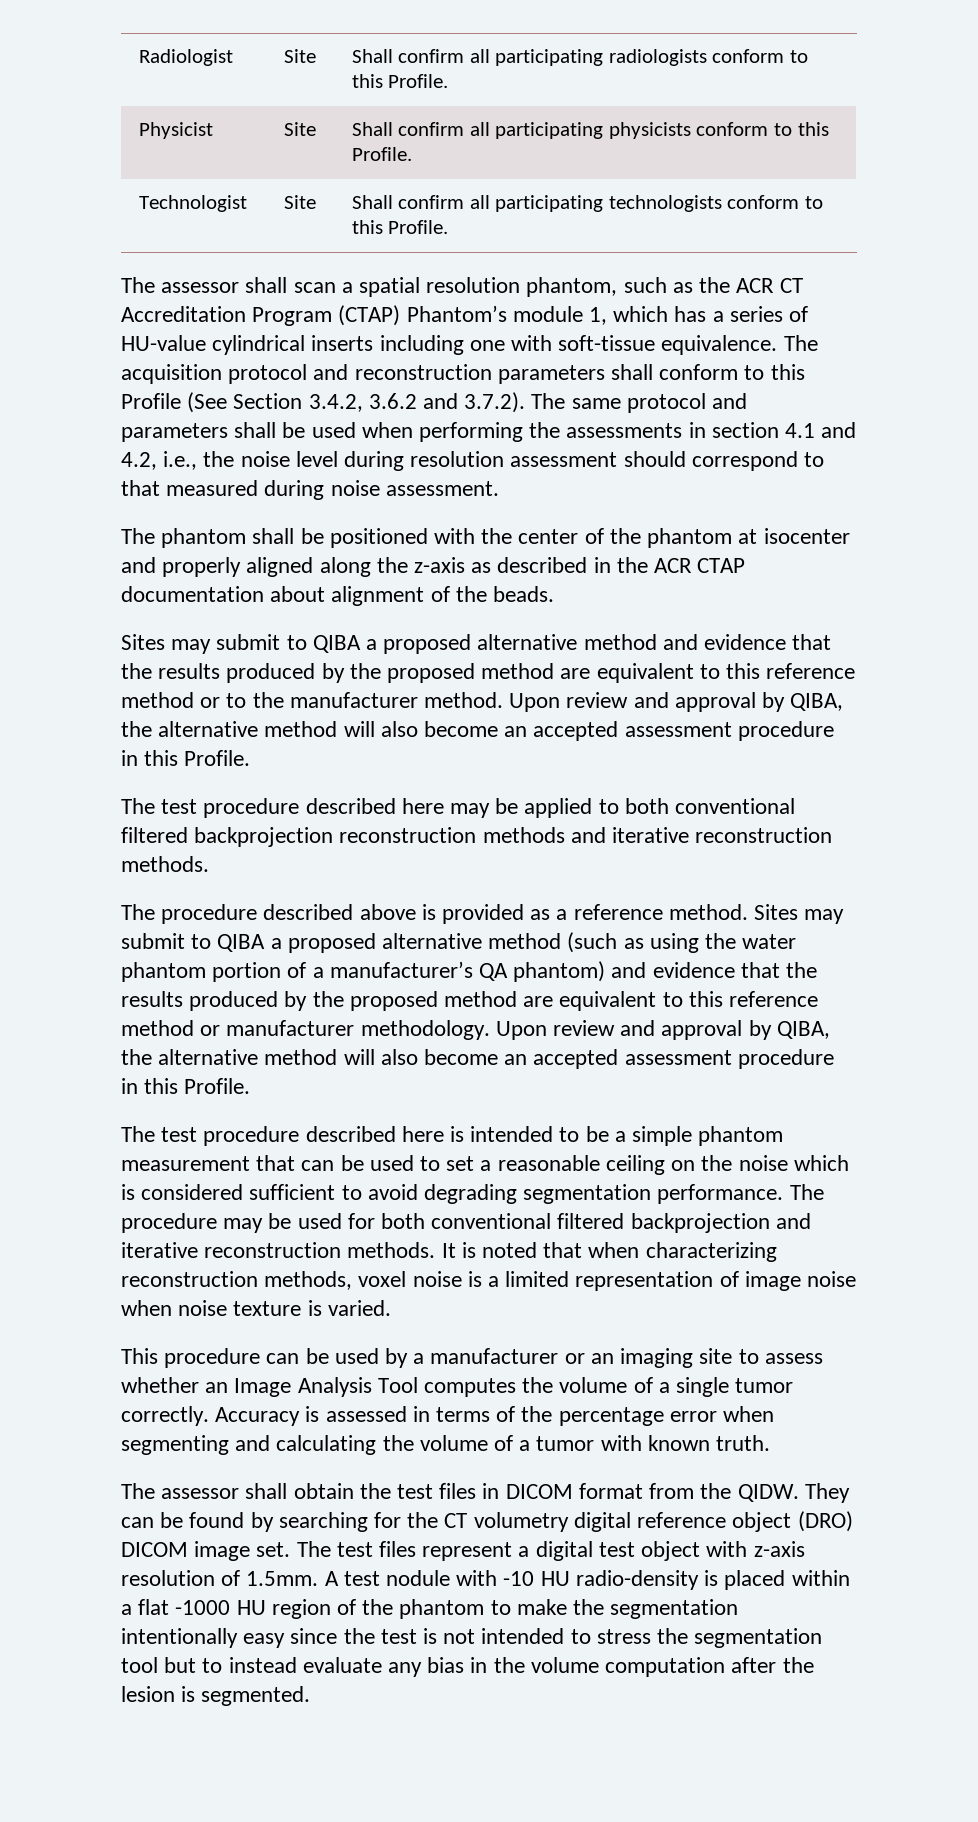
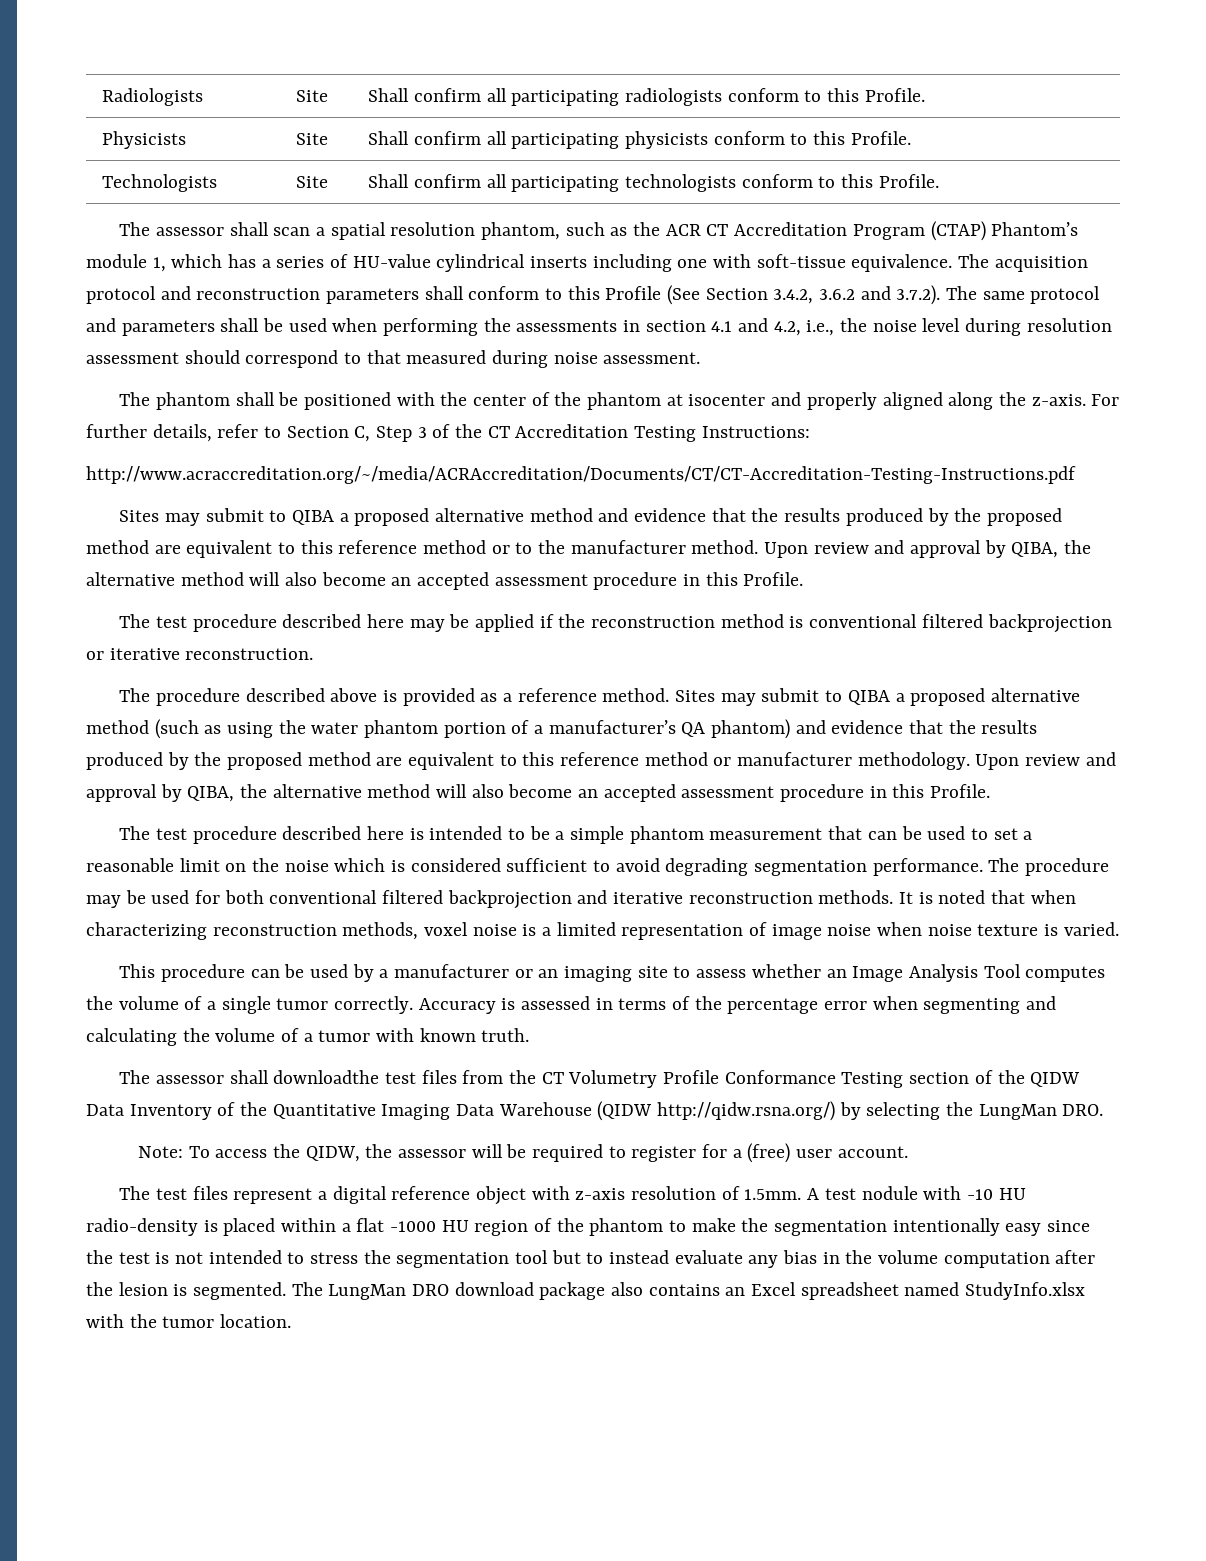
[138,49,233,66] Radiologist -> [102,88,204,106] Radiologists
[138,122,213,139] Physicist -> [102,131,187,149] Physicists
[138,195,247,212] Technologist -> [102,174,218,192] Technologists
[414,557,746,573] [121,586,555,606] z-axis as described in the ACR CTAP documentation about alignment of the beads. -> [1031,394,1120,406] [86,424,810,442] [86,466,1076,484] z-axis. For further details, refer to Section C, Step 3 of the CT Accreditation Testing Instructions: // http://www.acraccreditation.org/~/media/ACRAccreditation/Documents/CT/CT-Accreditation-Testing-Instructions.pdf
[598,798,796,814] [121,827,833,847] [121,856,209,872] to both conventional filtered backprojection reconstruction methods and iterative reconstruction methods. -> [539,614,1112,633] [86,648,314,660] if the reconstruction method is conventional filtered backprojection or iterative reconstruction.
[605,1155,665,1175] ceiling -> [179,858,220,872] limit
[293,1483,850,1503] [121,1511,853,1532] [121,1541,291,1561] obtain the test files in DICOM format from the QIDW. They can be found by searching for the CT volumetry digital reference object (DRO) DICOM image set. -> [273,1070,1081,1088] [86,1101,1104,1121] [137,1143,908,1163] downloadthe test files from the CT Volumetry Profile Conformance Testing section of the QIDW Data Inventory of the Quantitative Imaging Data Warehouse (QIDW http://qidw.rsna.org/) by selecting the LungMan DRO. // Note: To access the QIDW, the assessor will be required to register for a (free) user account. //
[598,1542,635,1557] test -> [391,1186,471,1200] reference
(311, 1696) none -> [291,1282,1086,1300] [86,1314,292,1328] The LungMan DRO download package also contains an Excel spreadsheet named StudyInfo.xlsx with the tumor location.

